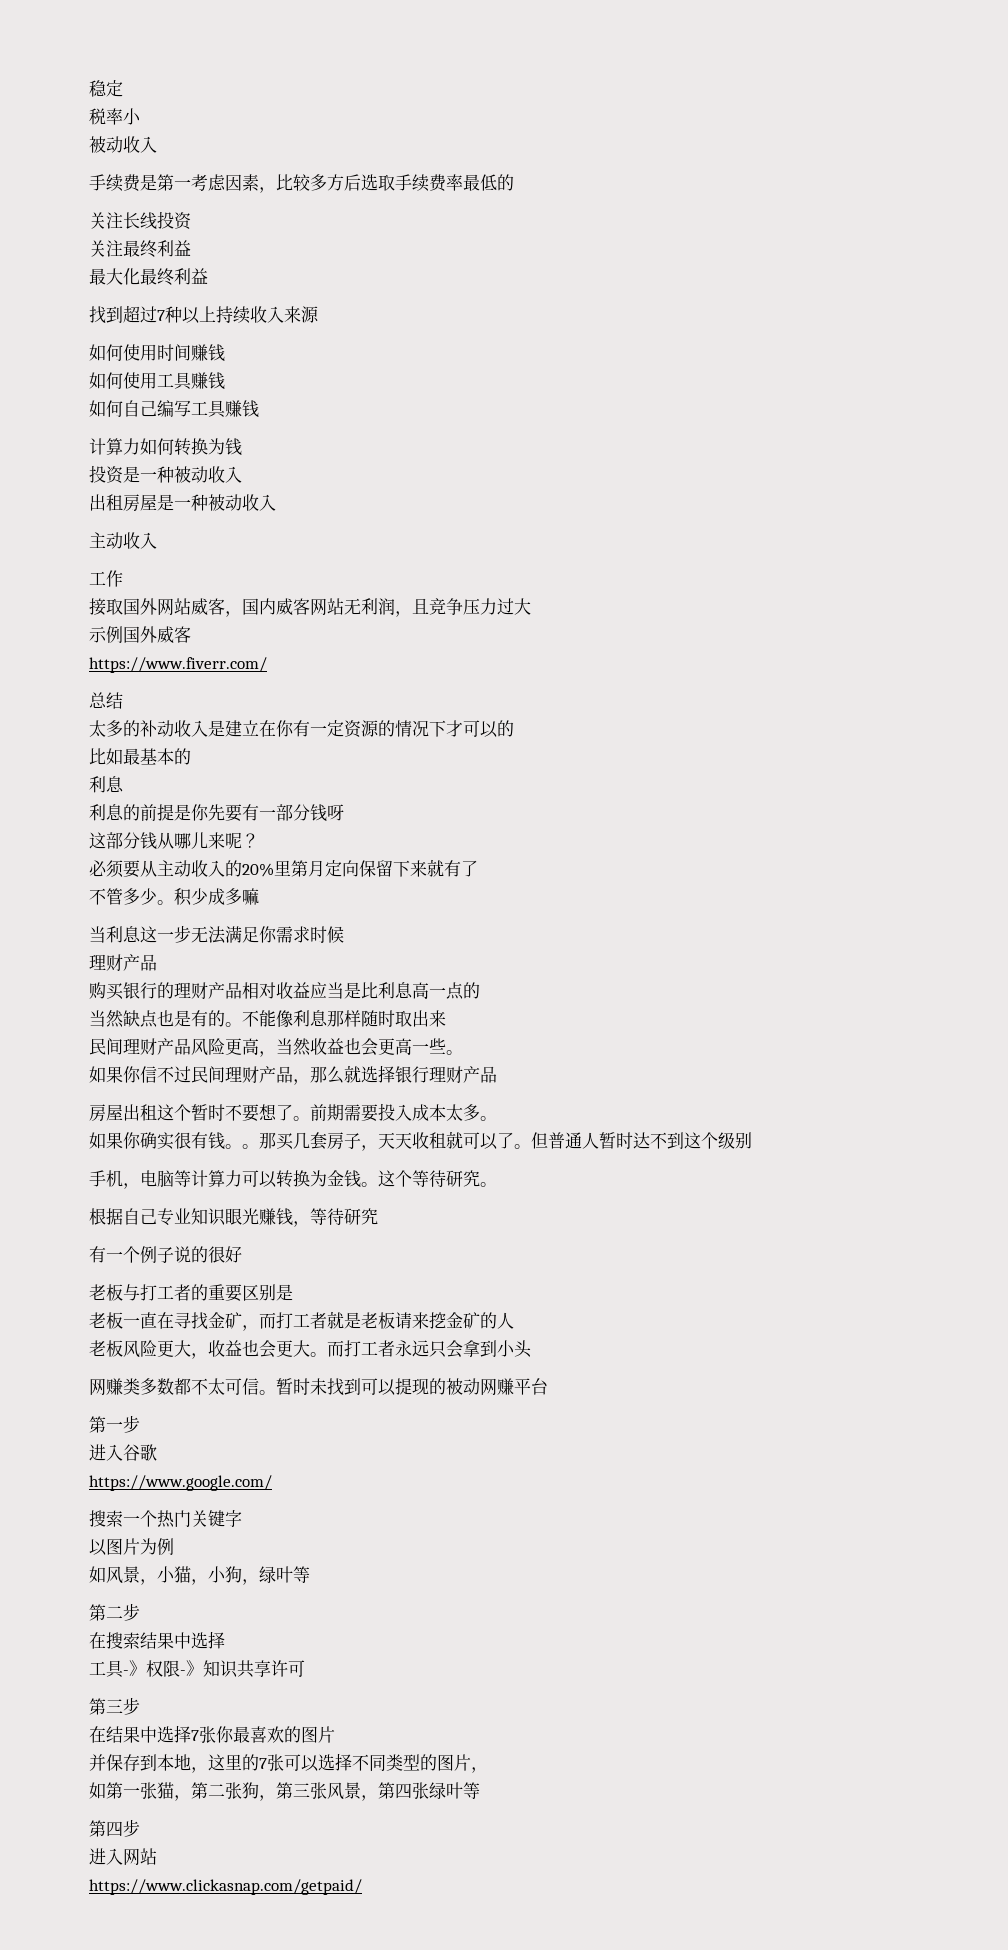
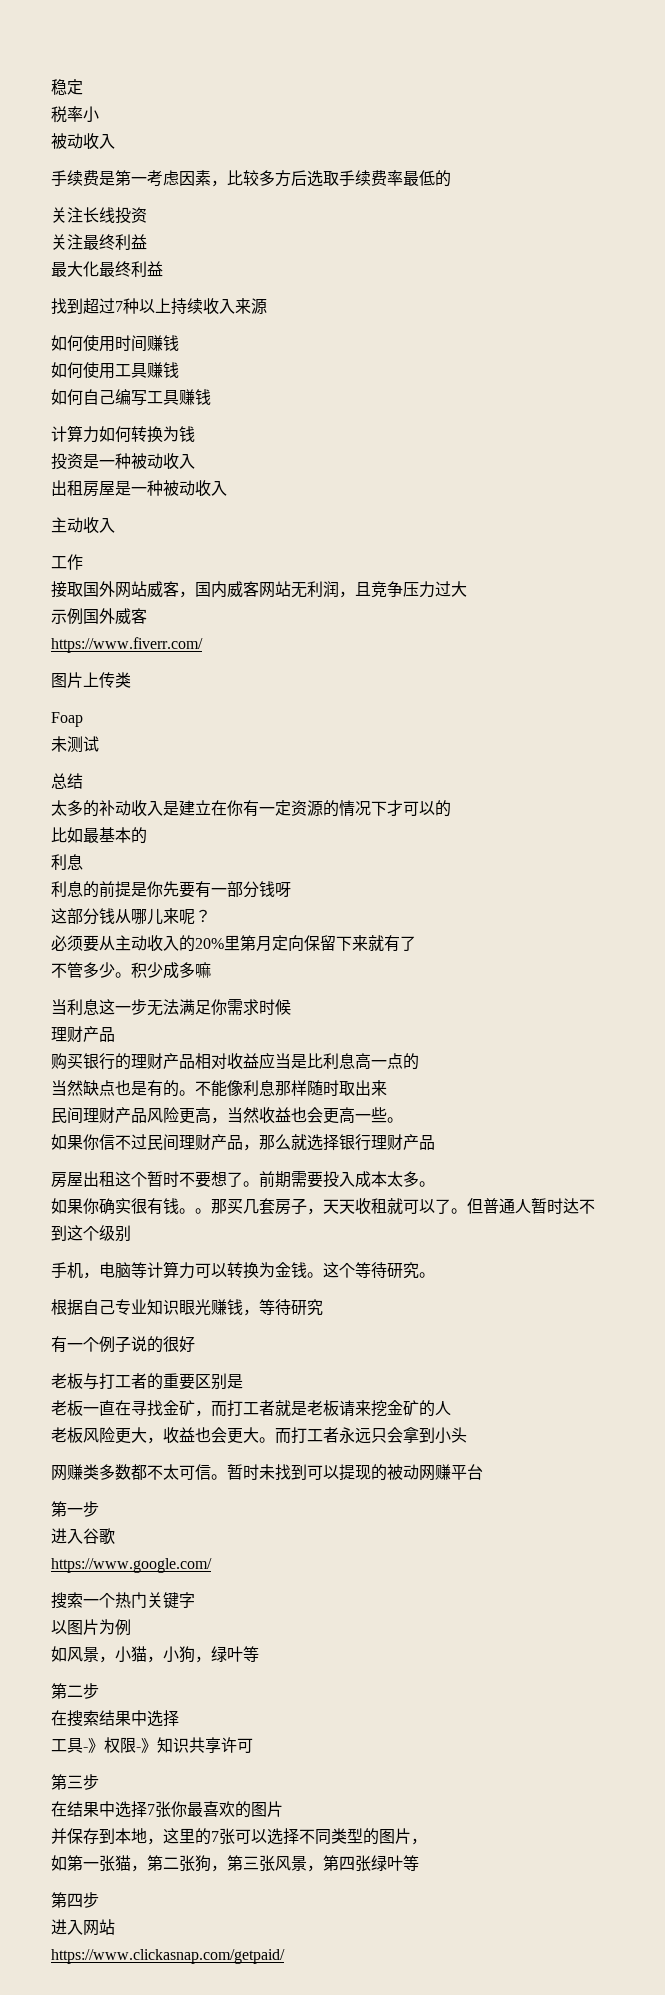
(267, 665) none -> [51,672,131,688] [51,712,83,727] [51,736,99,753] // 图片上传类 // Foap // 未测试

